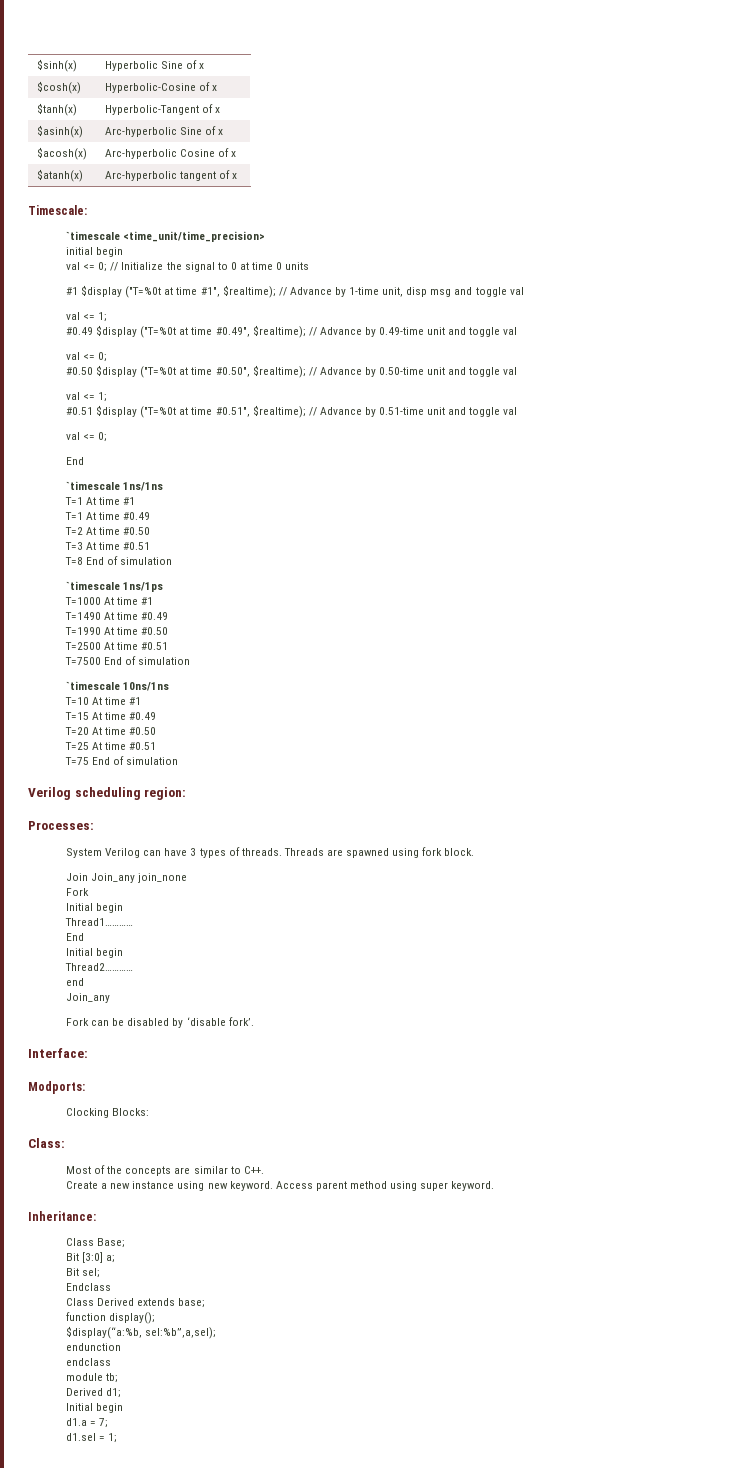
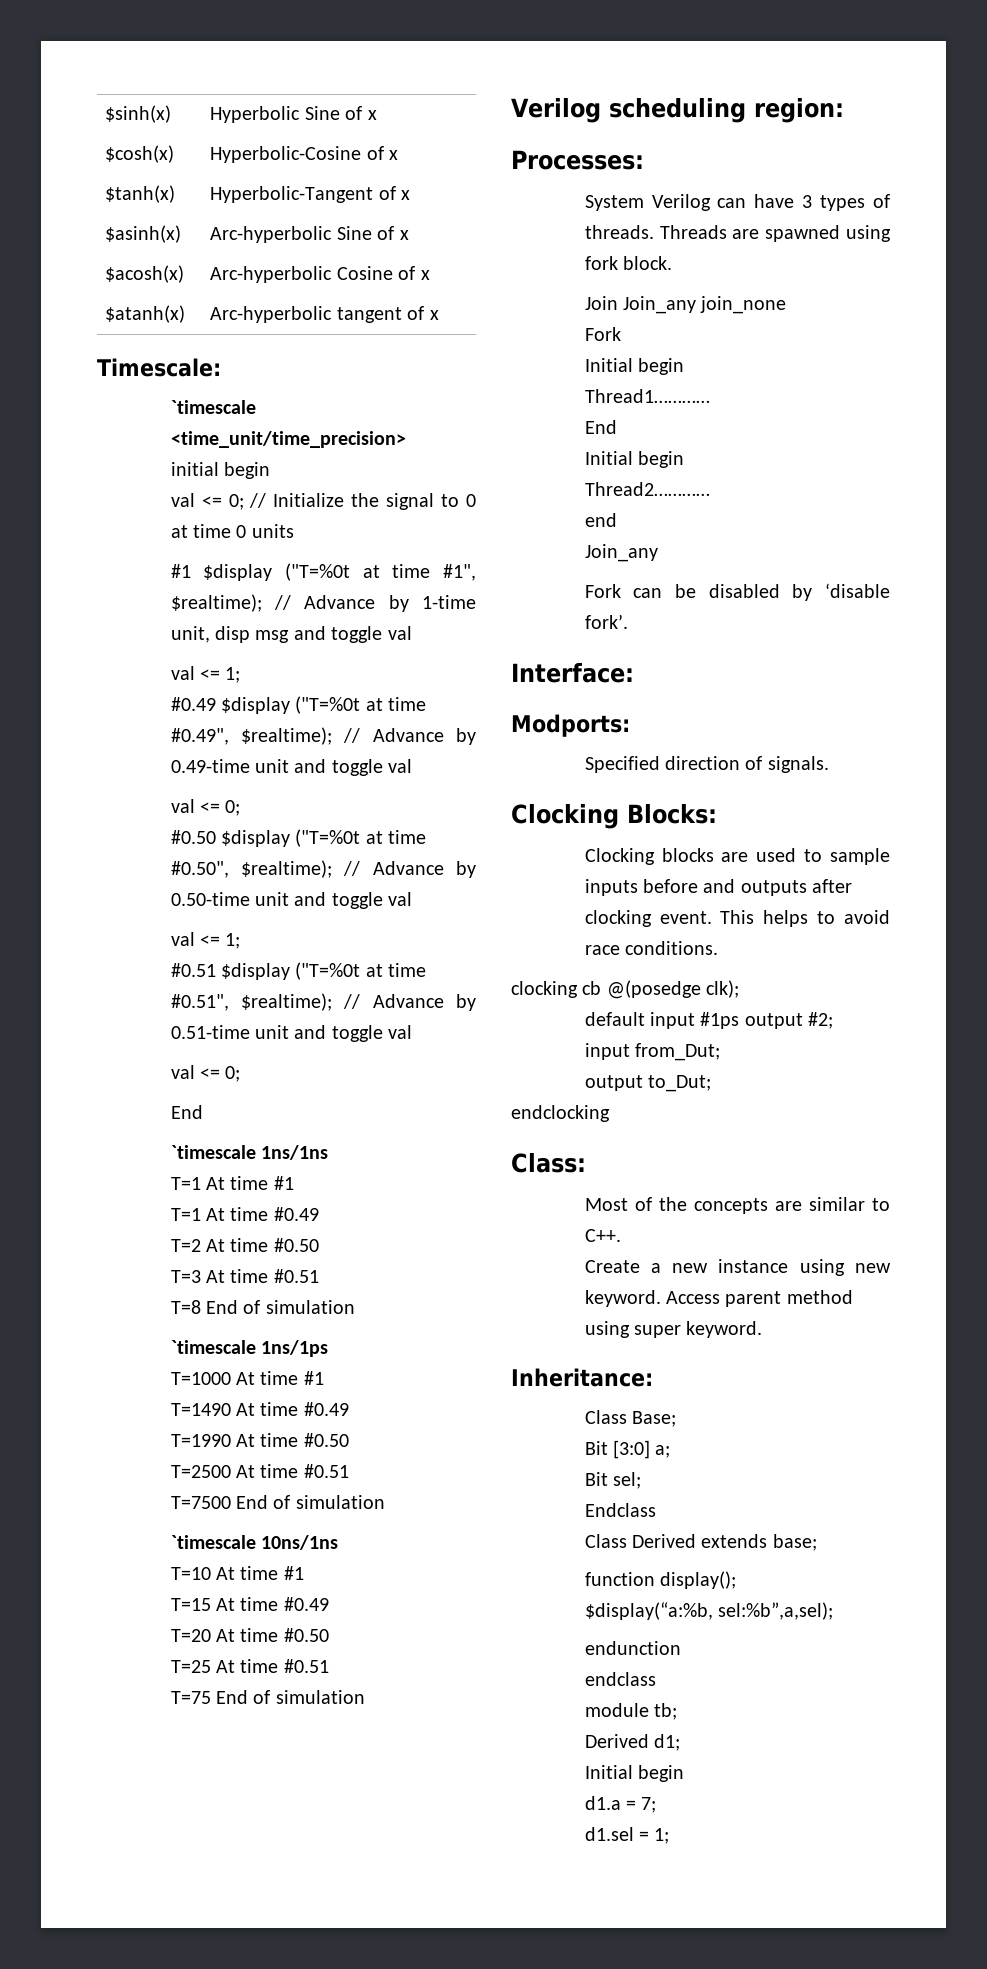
[66,1108,150,1118] Clocking Blocks: -> [584,756,829,773] [511,804,717,829] [584,848,890,865] [584,879,853,896] [584,910,890,927] [584,941,719,955] [511,980,740,999] [584,1012,834,1029] [584,1043,721,1061] [584,1075,712,1092] [511,1105,610,1122] Specified direction of signals. // Clocking Blocks: // Clocking blocks are used to sample inputs before and outputs after clocking event. This helps to avoid race conditions. // clocking cb @(posedge clk); // default input #1ps output #2; // input from_Dut; // output to_Dut; // endclocking

